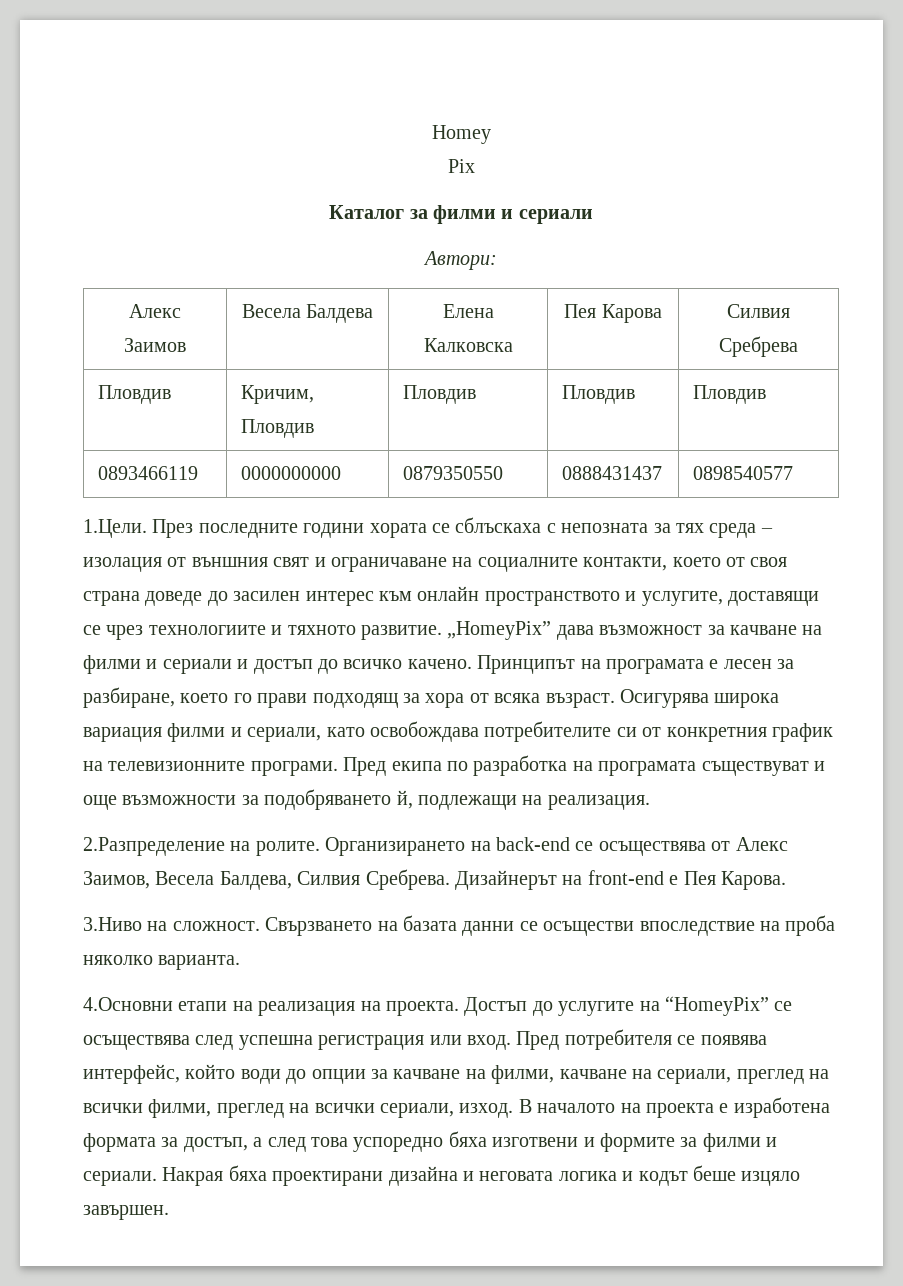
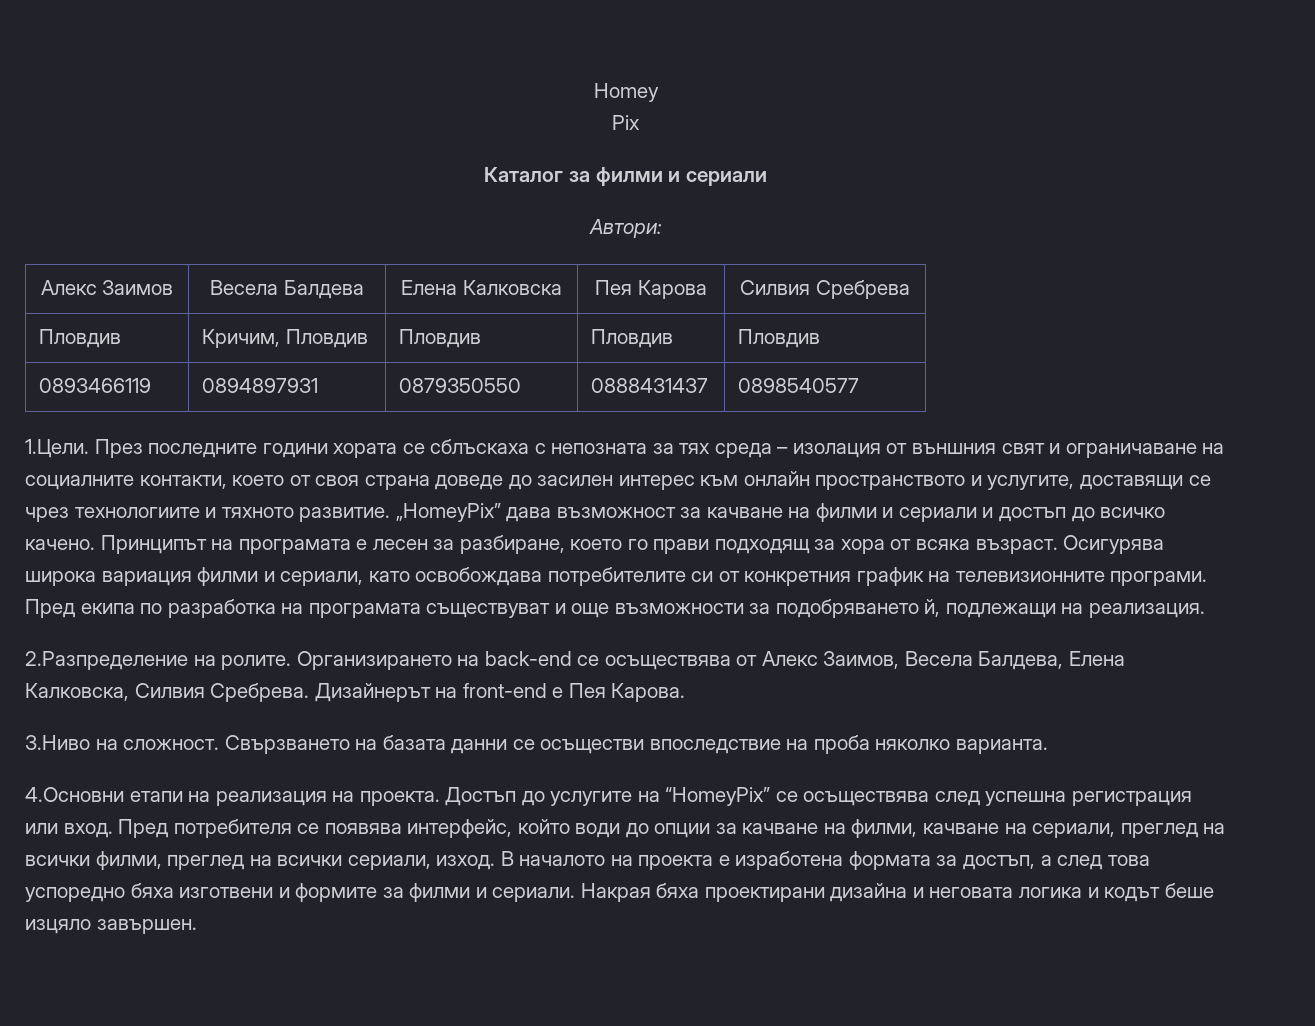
[240,466,341,480] 0000000000 -> [202,378,319,393] 0894897931
(292, 880) none -> [1068,651,1125,666] [25,683,129,701] Елена Калковска,

